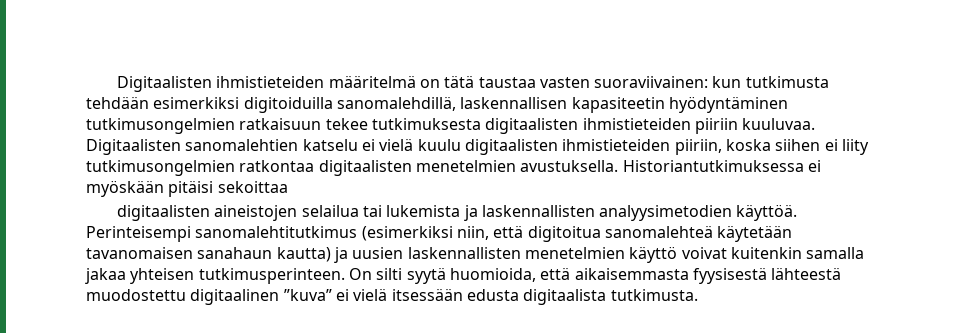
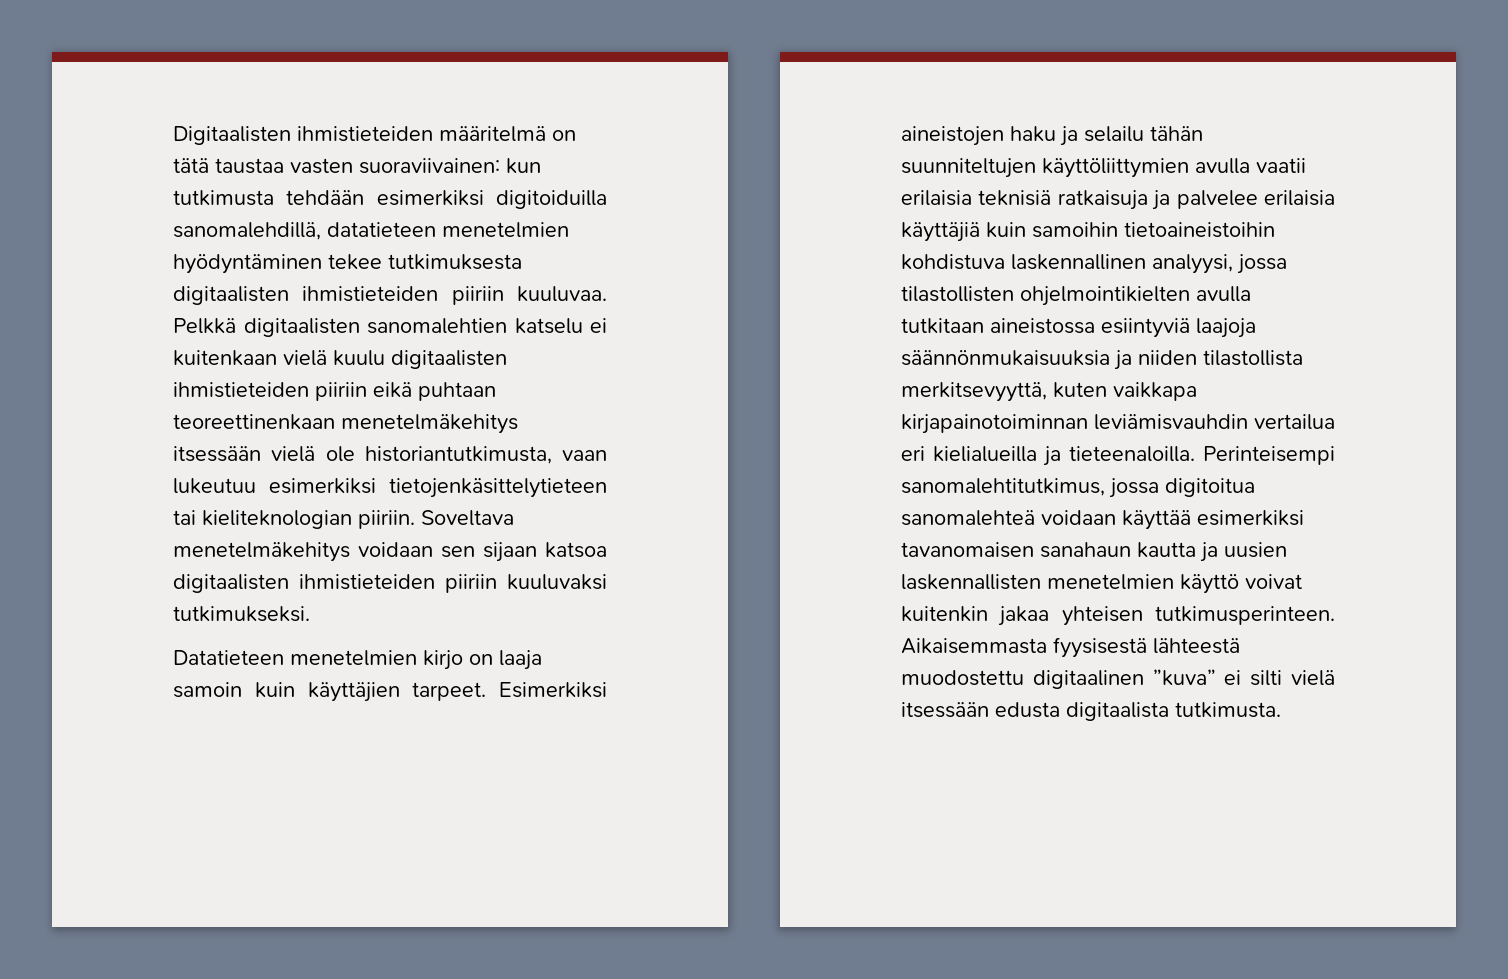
[460,96,788,113] [86,118,322,134] laskennallisen kapasiteetin hyödyntäminen tutkimusongelmien ratkaisuun -> [327,222,569,238] [173,254,322,274] datatieteen menetelmien hyödyntäminen
[86,139,181,155] Digitaalisten -> [173,318,360,337] Pelkkä digitaalisten
(375, 145) none -> [173,350,277,366] kuitenkaan
[674,139,869,155] [86,160,821,176] [86,180,288,197] [116,204,798,221] [86,225,793,242] piiriin, koska siihen ei liity tutkimusongelmien ratkontaa digitaalisten menetelmien avustuksella. Historiantutkimuksessa ei myöskään pitäisi sekoittaa // digitaalisten aineistojen selailua tai lukemista ja laskennallisten analyysimetodien käyttöä. Perinteisempi sanomalehtitutkimus (esimerkiksi niin, että digitoitua sanomalehteä käytetään -> [315,382,496,401] [173,414,518,434] [173,446,607,464] [173,478,607,498] [173,510,514,529] [173,542,607,562] [173,574,607,593] [173,606,310,622] [173,650,542,670] [173,682,607,702] [901,126,1203,146] [901,158,1306,178] [901,190,1335,210] [901,222,1275,242] [901,254,1287,274] [901,286,1251,306] [901,318,1256,338] [901,350,1303,370] [901,382,1197,402] [901,414,1335,434] [901,446,1335,466] [901,478,1255,498] [901,510,1304,530] piiriin eikä puhtaan teoreettinenkaan menetelmäkehitys itsessään vielä ole historiantutkimusta, vaan lukeutuu esimerkiksi tietojenkäsittelytieteen tai kieliteknologian piiriin. Soveltava menetelmäkehitys voidaan sen sijaan katsoa digitaalisten ihmistieteiden piiriin kuuluvaksi tutkimukseksi. // Datatieteen menetelmien kirjo on laaja samoin kuin käyttäjien tarpeet. Esimerkiksi aineistojen haku ja selailu tähän suunniteltujen käyttöliittymien avulla vaatii erilaisia teknisiä ratkaisuja ja palvelee erilaisia käyttäjiä kuin samoihin tietoaineistoihin kohdistuva laskennallinen analyysi, jossa tilastollisten ohjelmointikielten avulla tutkitaan aineistossa esiintyviä laajoja säännönmukaisuuksia ja niiden tilastollista merkitsevyyttä, kuten vaikkapa kirjapainotoiminnan leviämisvauhdin vertailua eri kielialueilla ja tieteenaloilla. Perinteisempi sanomalehtitutkimus, jossa digitoitua sanomalehteä voidaan käyttää esimerkiksi
[276,247,331,262] kautta) -> [1137,542,1196,558] kautta
[806,247,865,259] samalla -> (988, 614) none
[348,267,689,284] On silti syytä huomioida, että aikaisemmasta -> [901,638,1047,654] Aikaisemmasta
(349, 295) none -> [1250,670,1283,686] silti

